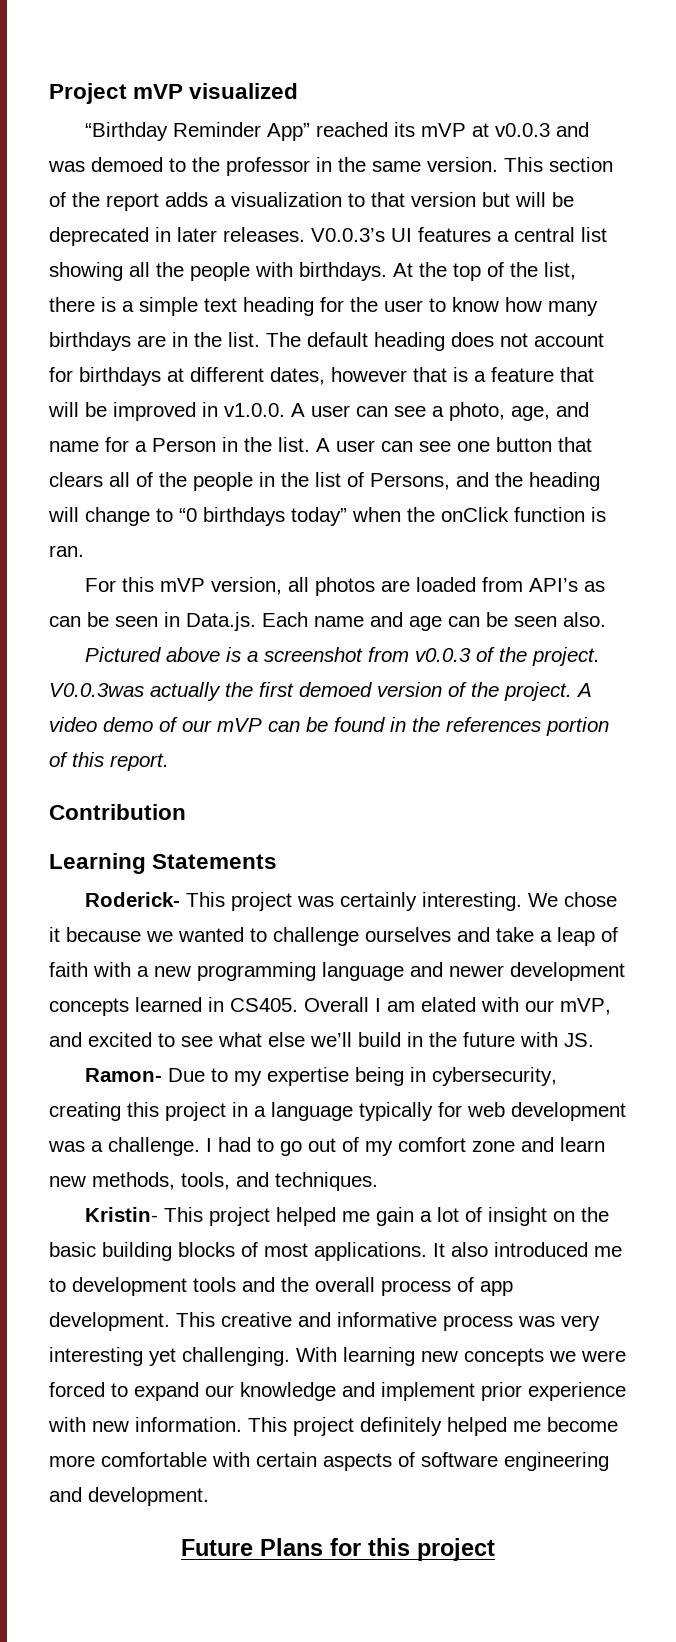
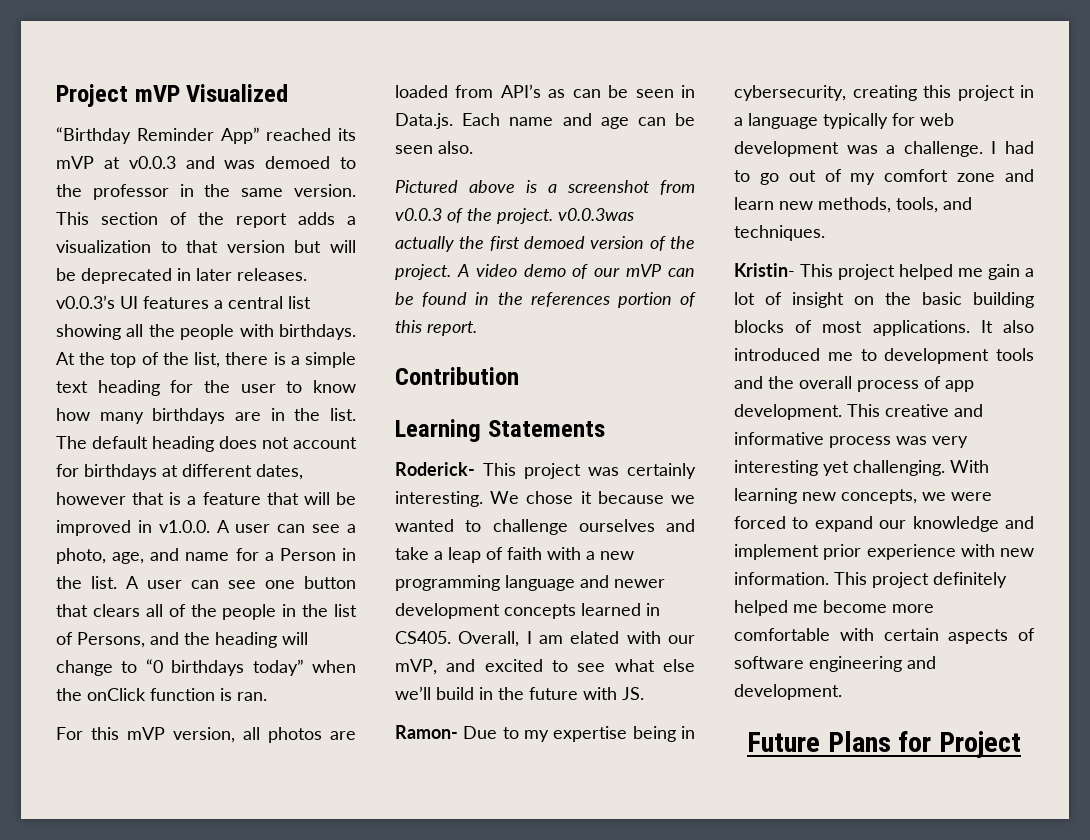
[189,83,299,99] visualized -> [186,84,289,102] Visualized
[311,228,385,242] V0.0.3’s -> [56,295,115,309] v0.0.3’s
[49,683,144,697] V0.0.3was -> [558,208,634,221] v0.0.3was
[304,997,369,1012] Overall -> [458,631,520,647] Overall,
[464,1348,544,1366] concepts -> [841,489,917,504] concepts,
[368,1538,495,1561] this project -> [939,731,1022,758] Project

